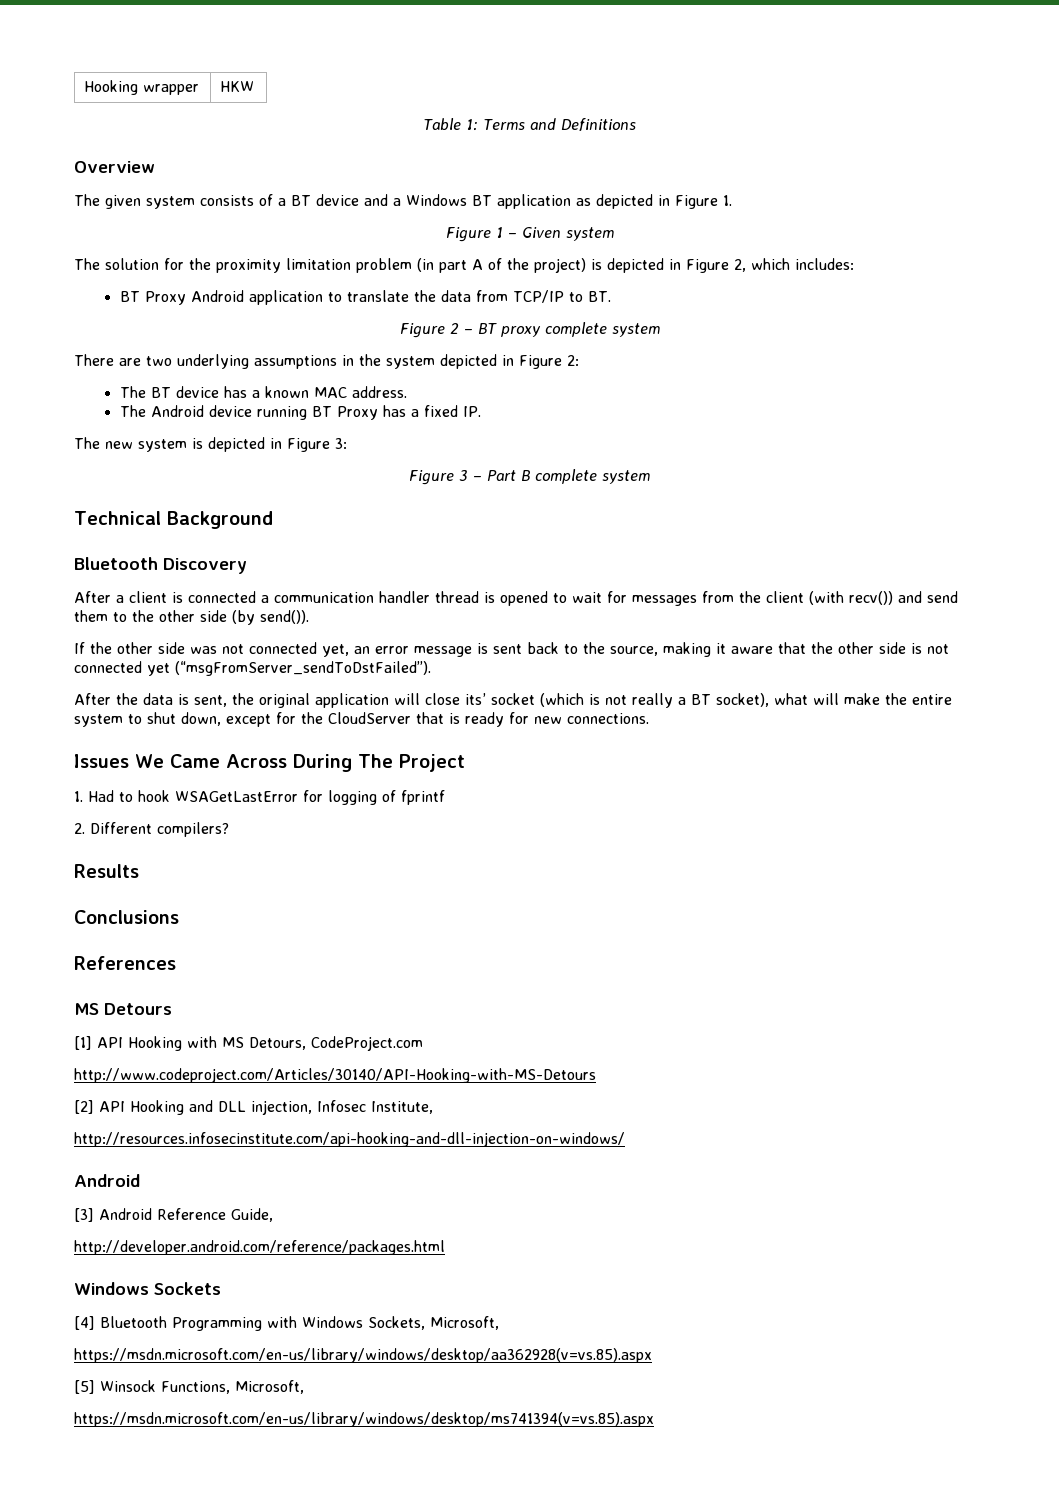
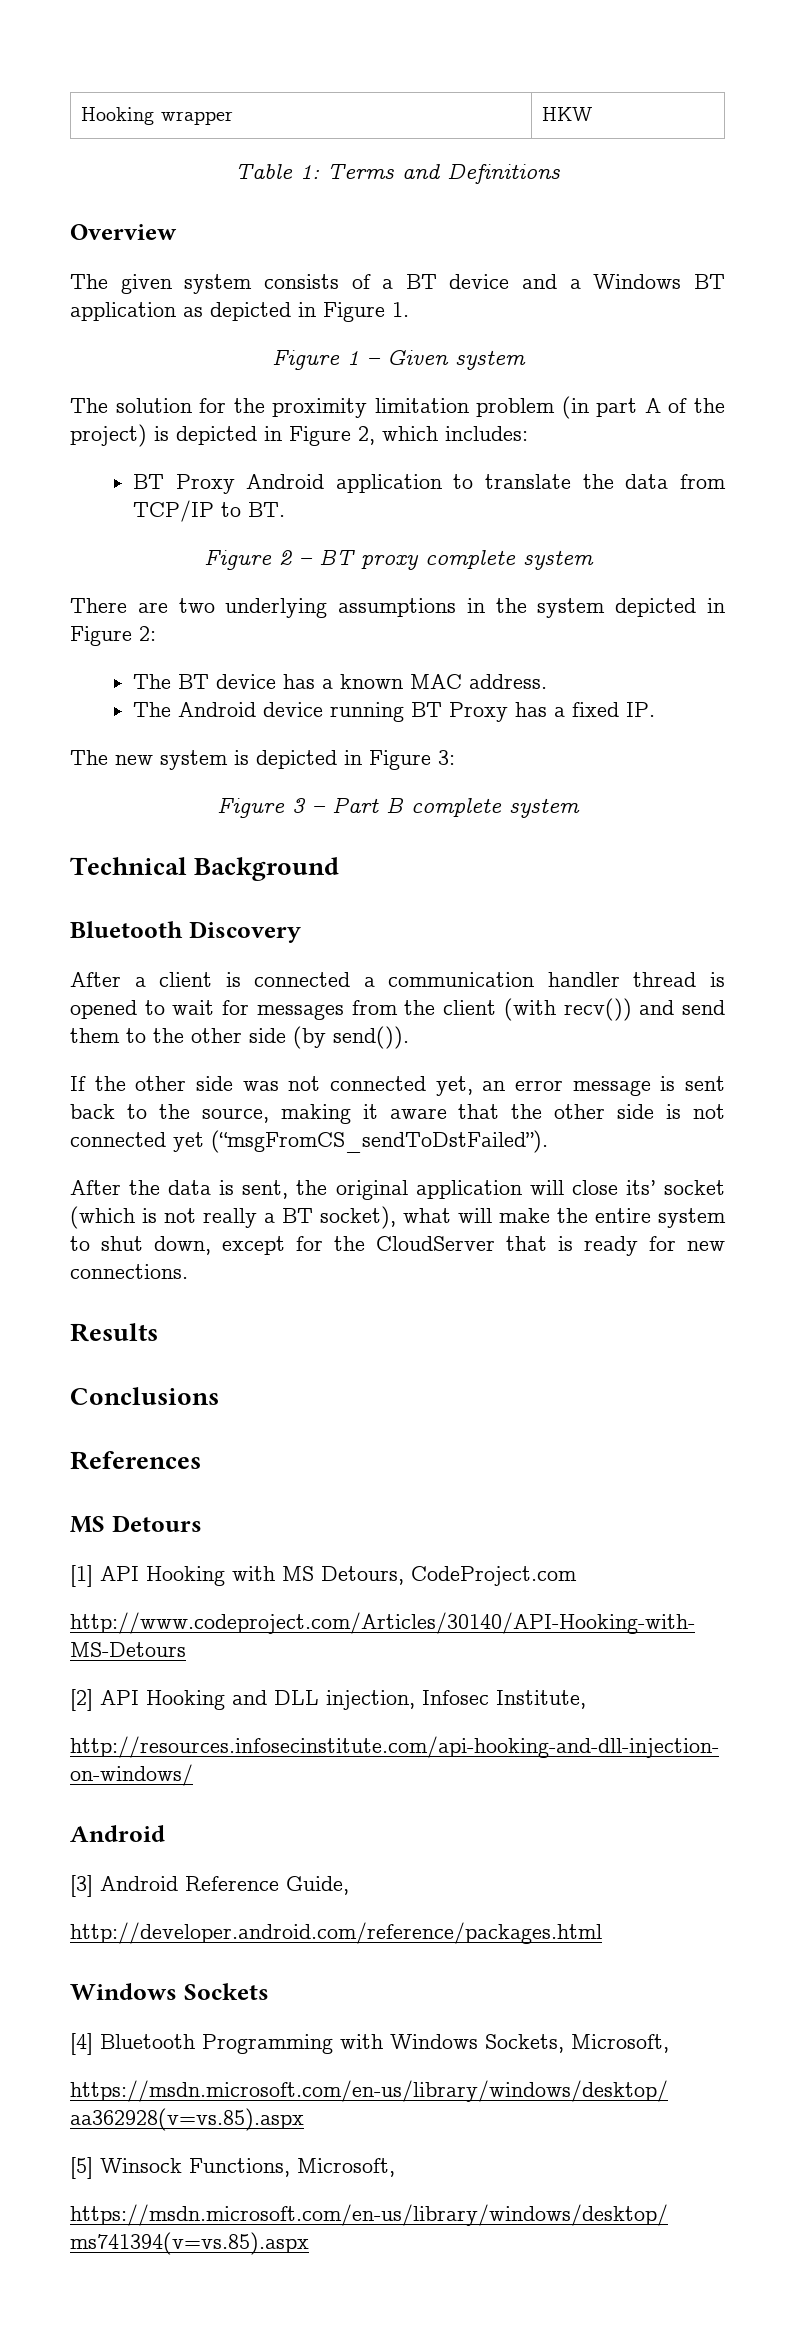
[175,661,431,676] (“msgFromServer_sendToDstFailed”). -> [211,1130,548,1153] (“msgFromCS_sendToDstFailed”).
[74,754,465,772] [74,790,445,805] [74,822,229,837] // Issues We Came Across During The Project // 1. Had to hook WSAGetLastError for logging of fprintf // 2. Different compilers? -> (188, 1271) none

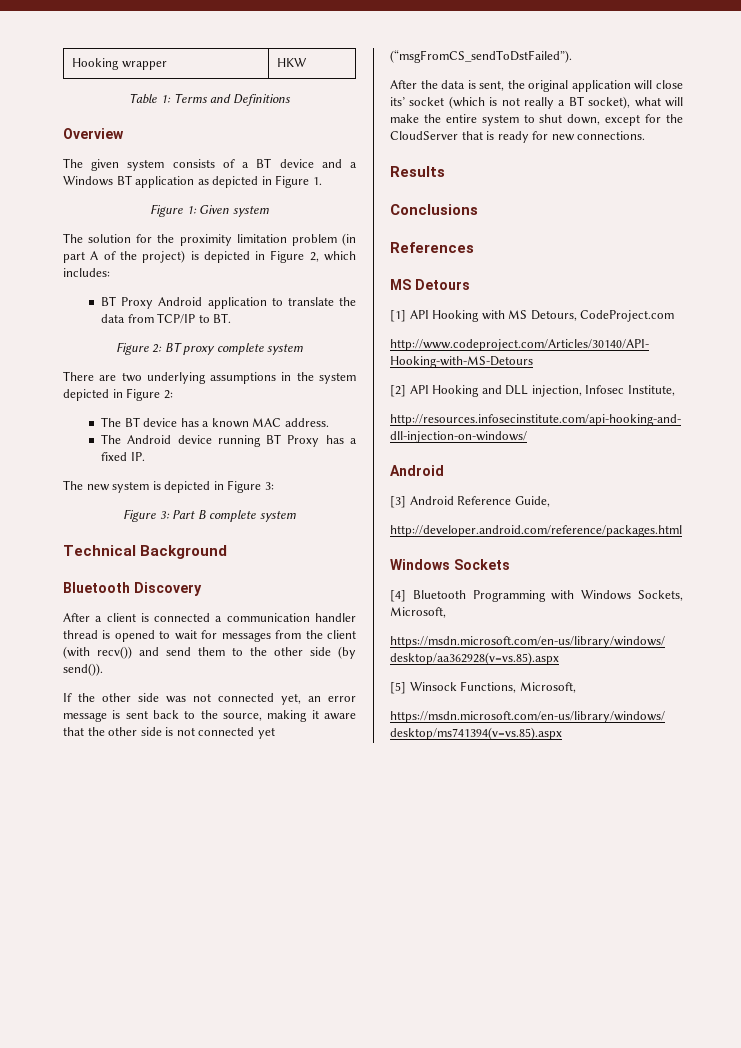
[346,351,381,365] 1 – -> [186,206,197,214] 1:
[278,550,313,565] 2 – -> [152,344,163,353] 2:
[292,798,326,813] 3 – -> [159,511,170,519] 3:

